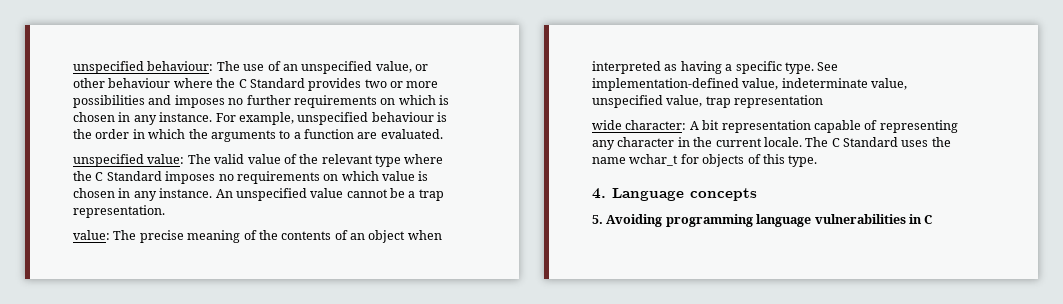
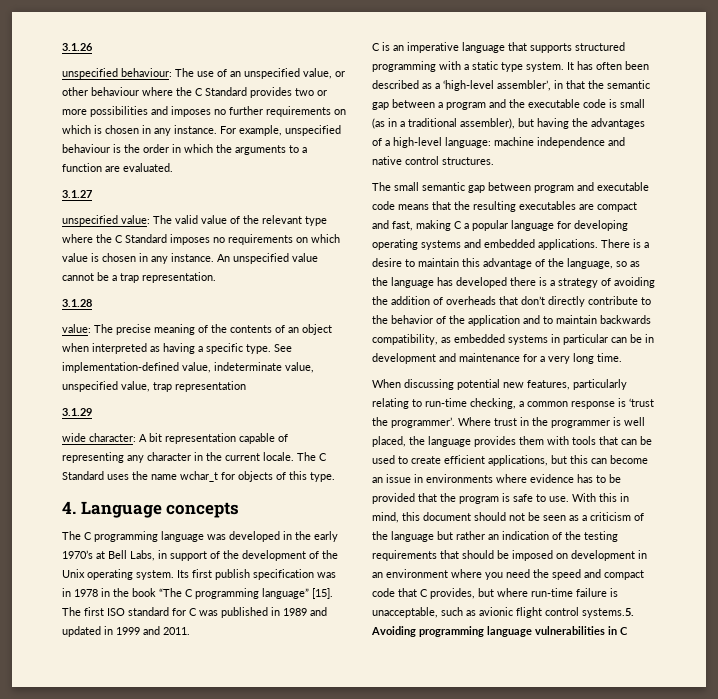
(73, 67) none -> [62,43,93,51] 3.1.26 //
(443, 134) none -> [62,190,92,198] // 3.1.27
(165, 211) none -> [62,299,92,307] // 3.1.28
(824, 101) none -> [62,408,92,416] // 3.1.29
[592,215,603,224] 5. -> [62,531,338,542] [62,550,338,561] [62,569,336,580] [62,588,333,599] [62,607,327,618] [62,626,190,637] [372,42,625,53] [372,61,649,72] [372,80,650,91] [372,99,645,110] [372,118,645,129] [372,137,625,148] [372,156,494,165] [372,182,649,193] [372,201,637,212] [372,220,628,231] [372,239,649,250] [372,258,640,269] [372,277,655,288] [372,296,651,307] [372,315,651,326] [372,334,654,345] [372,353,622,364] [372,379,627,390] [372,398,654,409] [372,417,645,428] [372,436,652,447] [372,455,648,466] [372,474,621,483] [372,493,629,504] [372,512,644,523] [372,531,618,542] [372,550,647,561] [372,569,644,580] [372,588,618,599] [372,607,634,618] The C programming language was developed in the early 1970’s at Bell Labs, in support of the development of the Unix operating system. Its first publish specification was in 1978 in the book “The C programming language” [15]. The first ISO standard for C was published in 1989 and updated in 1999 and 2011. // C is an imperative language that supports structured programming with a static type system. It has often been described as a ‘high-level assembler’, in that the semantic gap between a program and the executable code is small (as in a traditional assembler), but having the advantages of a high-level language: machine independence and native control structures. // The small semantic gap between program and executable code means that the resulting executables are compact and fast, making C a popular language for developing operating systems and embedded applications. There is a desire to maintain this advantage of the language, so as the language has developed there is a strategy of avoiding the addition of overheads that don’t directly contribute to the behavior of the application and to maintain backwards compatibility, as embedded systems in particular can be in development and maintenance for a very long time. // When discussing potential new features, particularly relating to run-time checking, a common response is ‘trust the programmer’. Where trust in the programmer is well placed, the language provides them with tools that can be used to create efficient applications, but this can become an issue in environments where evidence has to be provided that the program is safe to use. With this in mind, this document should not be seen as a criticism of the language but rather an indication of the testing requirements that should be imposed on development in an environment where you need the speed and compact code that C provides, but where run-time failure is unacceptable, such as avionic flight control systems.5.

